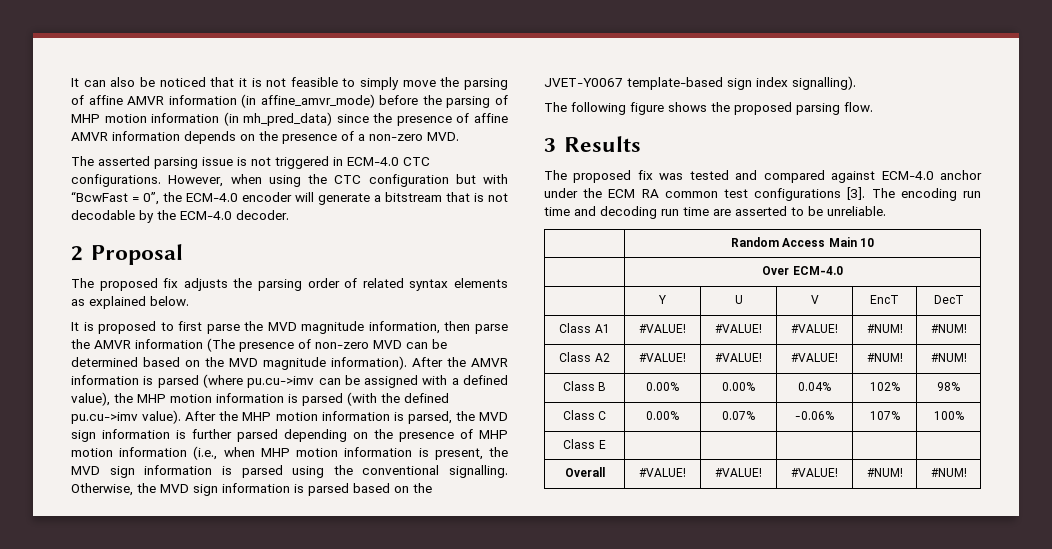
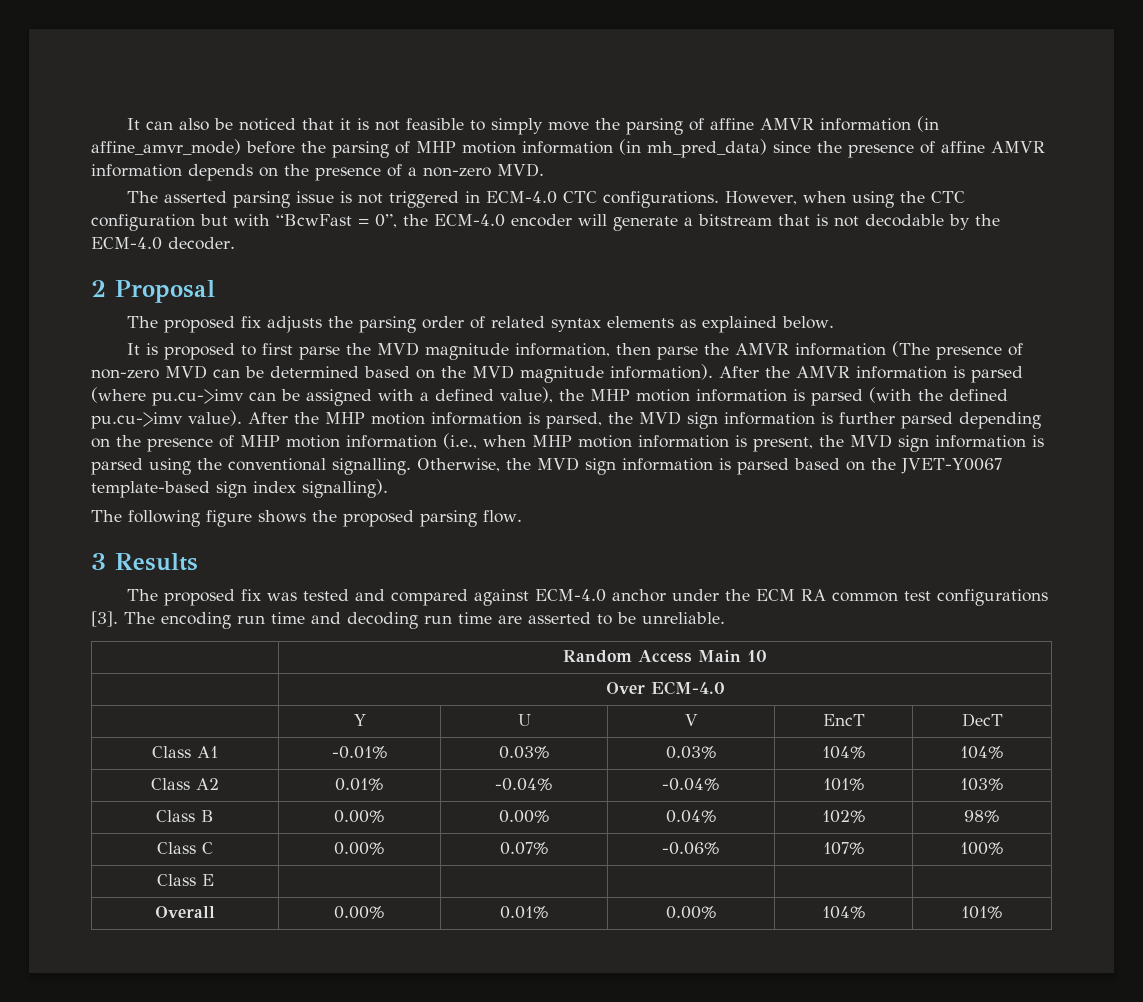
[639,324,686,333] [715,324,762,333] [791,324,838,333] [866,324,903,333] [930,324,967,333] [559,352,610,362] [639,353,686,362] [715,353,762,362] [791,353,838,362] [866,353,903,362] [930,353,967,362] #VALUE! | #VALUE! | #VALUE! | #NUM! | #NUM! // Class A2 | #VALUE! | #VALUE! | #VALUE! | #NUM! | #NUM! -> [331,746,388,759] [498,746,550,759] [665,746,717,759] [821,746,866,759] [960,746,1004,759] [151,778,219,790] [335,778,384,791] [495,778,553,791] [662,778,720,791] [822,778,865,791] [960,778,1004,791] -0.01% | 0.03% | 0.03% | 104% | 104% // Class A2 | 0.01% | -0.04% | -0.04% | 101% | 103%
[639,468,686,477] [715,468,762,477] [791,468,838,477] [866,468,903,477] [930,468,967,477] #VALUE! | #VALUE! | #VALUE! | #NUM! | #NUM! -> [334,906,385,919] [499,906,549,919] [665,906,717,919] [821,906,866,919] [961,906,1003,919] 0.00% | 0.01% | 0.00% | 104% | 101%

